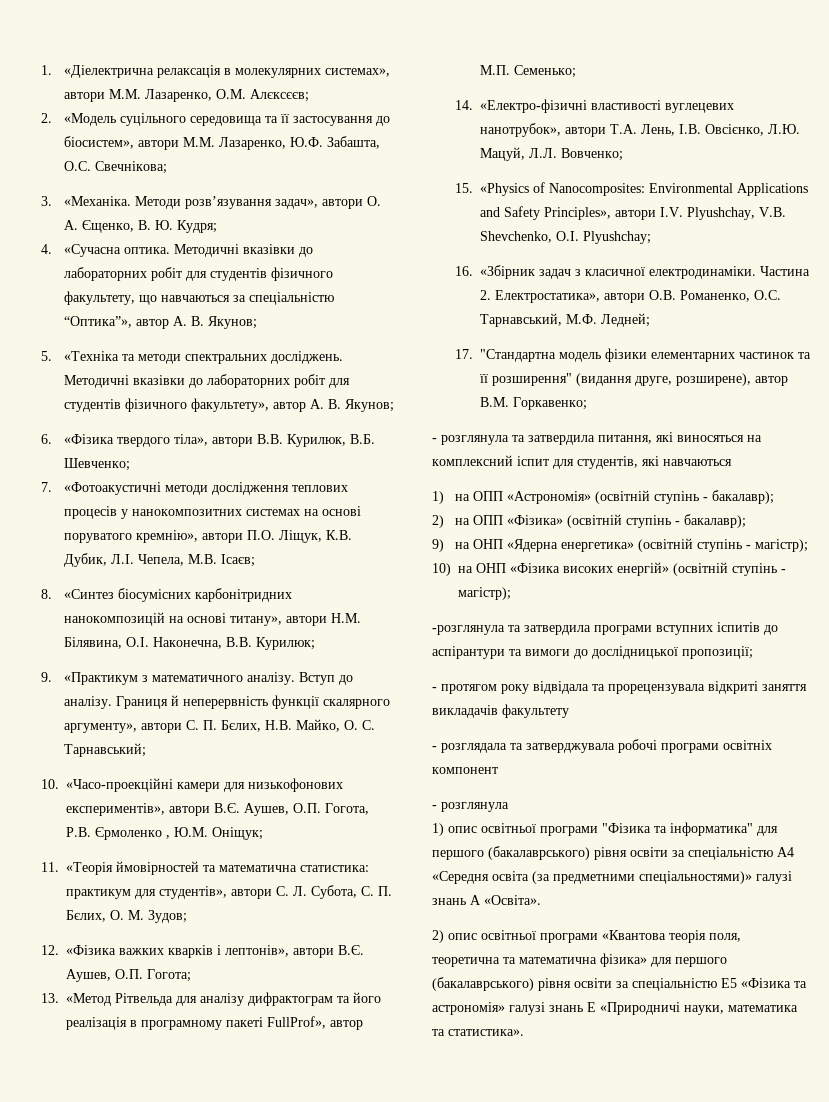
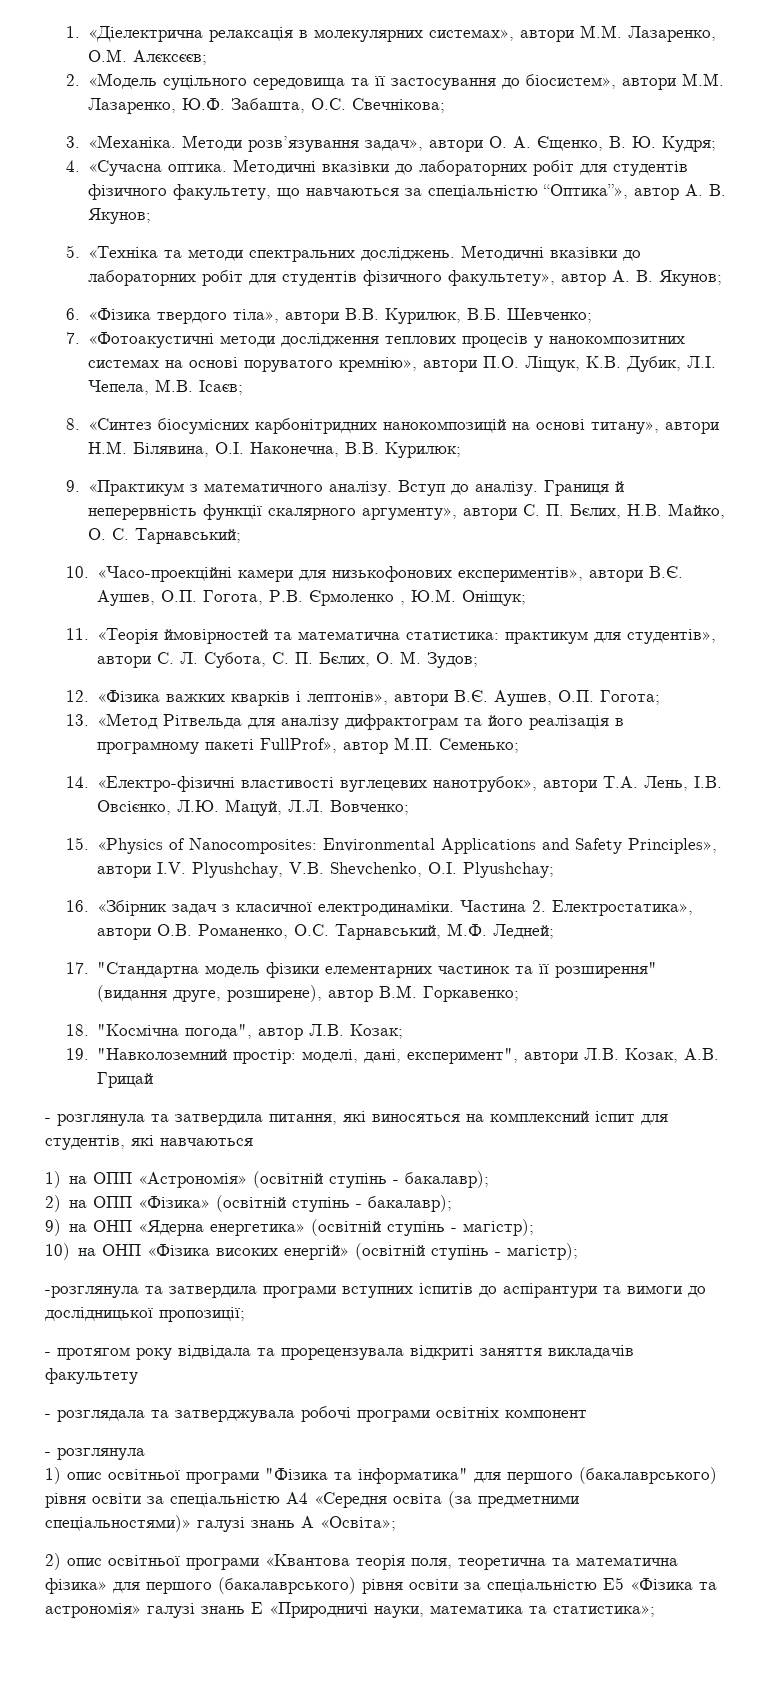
(588, 403) none -> [66,1024,404,1040] [66,1048,720,1064] [97,1072,154,1088] // 18. "Космічна погода", автор Л.В. Козак; // 19. "Навколоземний простір: моделі, дані, експеримент", автори Л.В. Козак, А.В. Грицай
[484,895,541,905] «Освіта». -> [320,1516,396,1531] «Освіта»;
[448,1029,524,1036] статистика». -> [553,1605,655,1617] статистика»;

